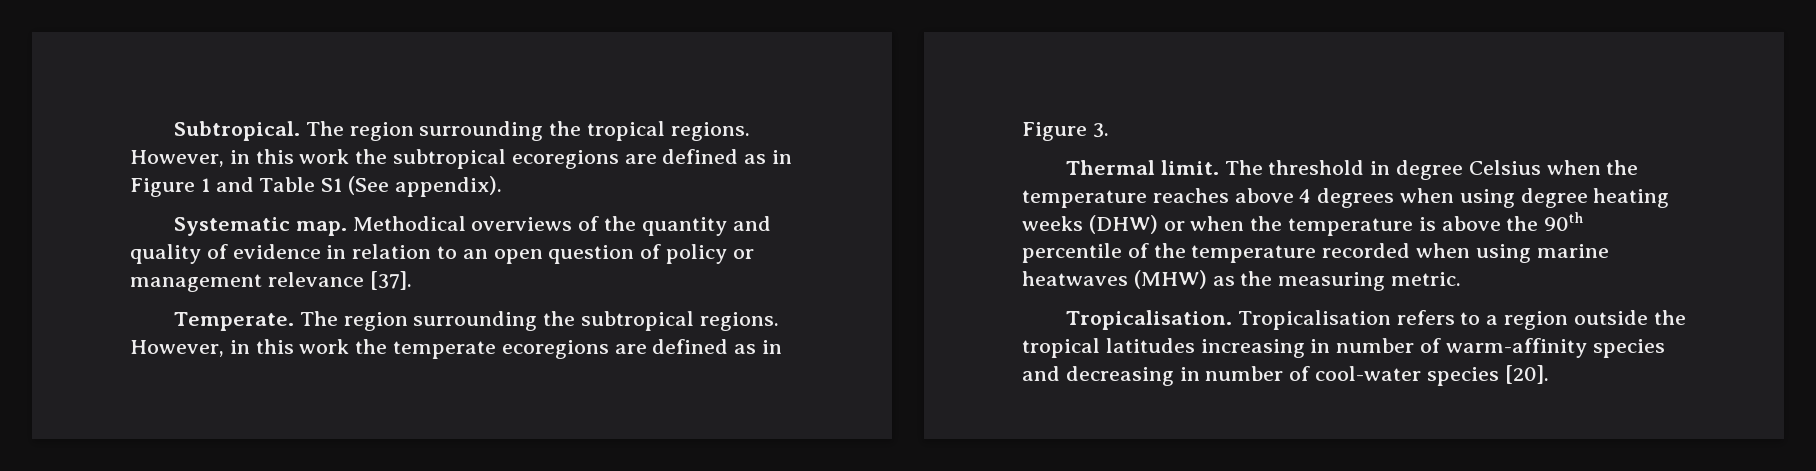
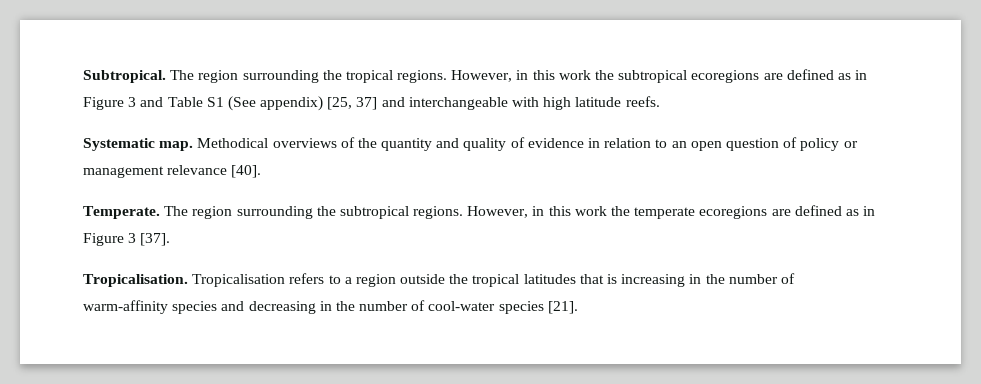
[200,178,210,192] 1 -> [128,97,137,107] 3
[394,176,502,197] appendix). -> [260,96,660,111] appendix) [25, 37] and interchangeable with high latitude reefs.
[369,271,412,290] [37]. -> [231,165,262,178] [40].
[1092,123,1109,138] [1066,160,1639,180] [1022,188,1670,208] [1022,212,1584,236] [1022,243,1609,263] [1022,270,1462,291] 3. // Thermal limit. The threshold in degree Celsius when the temperature reaches above 4 degrees when using degree heating weeks (DHW) or when the temperature is above the 90th percentile of the temperature recorded when using marine heatwaves (MHW) as the measuring metric. -> [128,233,171,246] 3 [37].
(1195, 345) none -> [579,274,618,284] that is
(1331, 346) none -> [705,274,725,284] the
(1200, 374) none -> [335,301,355,311] the
[1504,365,1549,384] [20]. -> [547,301,578,314] [21].

